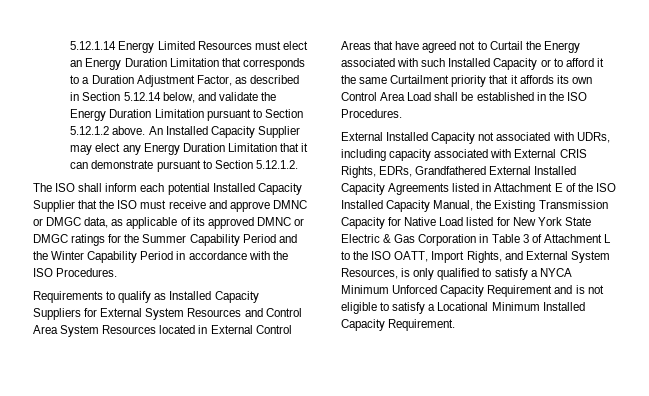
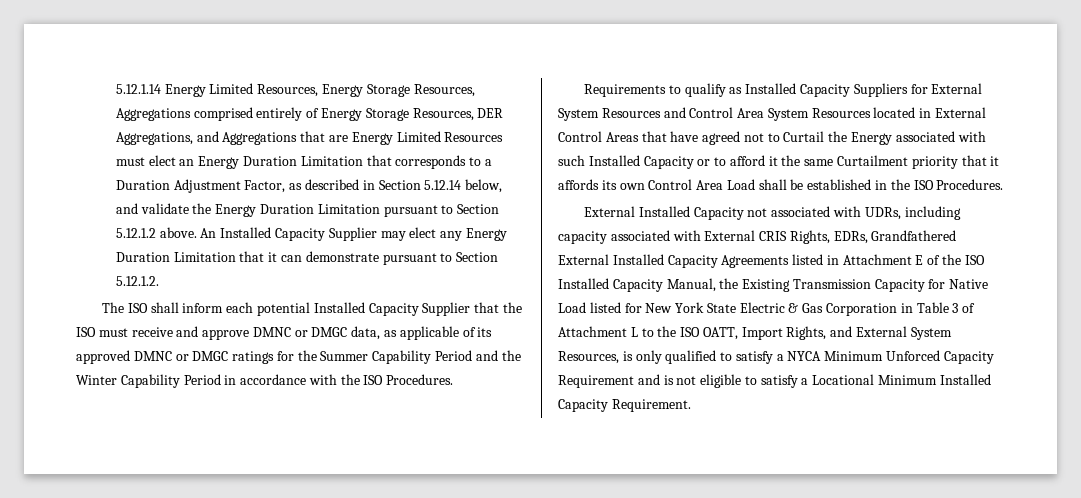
(195, 45) none -> [257,84,475,97] [115,107,504,121] [115,131,441,145] Resources, Energy Storage Resources, Aggregations comprised entirely of Energy Storage Resources, DER Aggregations, and Aggregations that are Energy Limited

